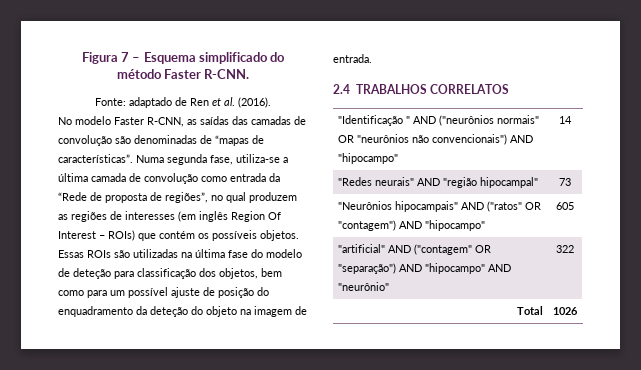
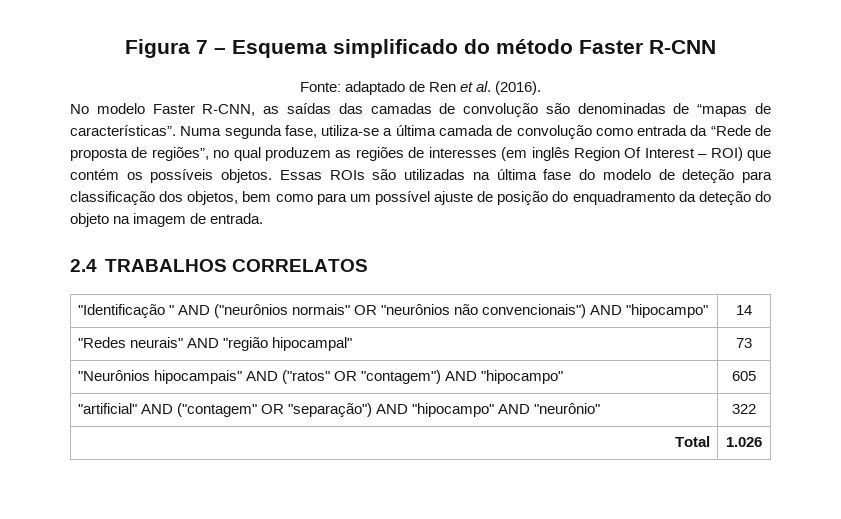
[204,69,250,79] R-CNN. -> [649,40,716,54] R-CNN
[108,230,135,241] ROIs) -> [710,147,743,161] ROI)
[553,307,578,315] 1026 -> [726,437,762,447] 1.026

